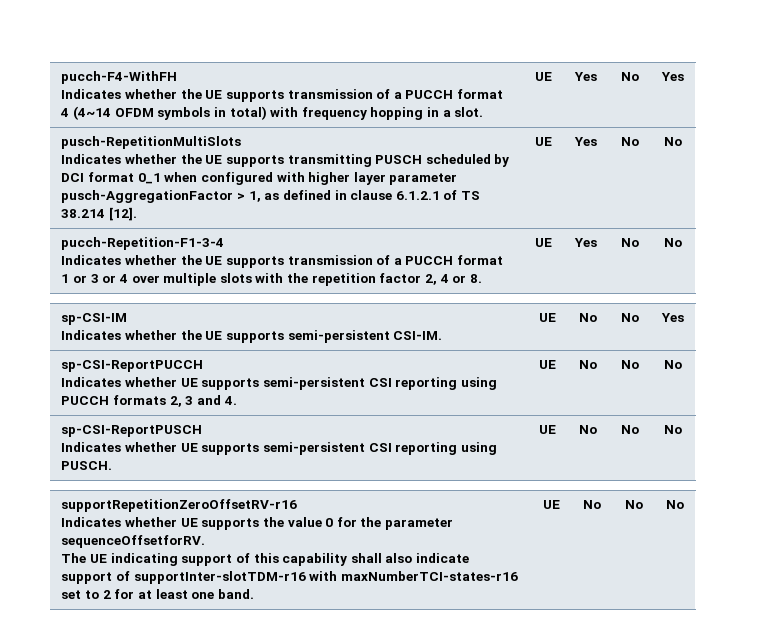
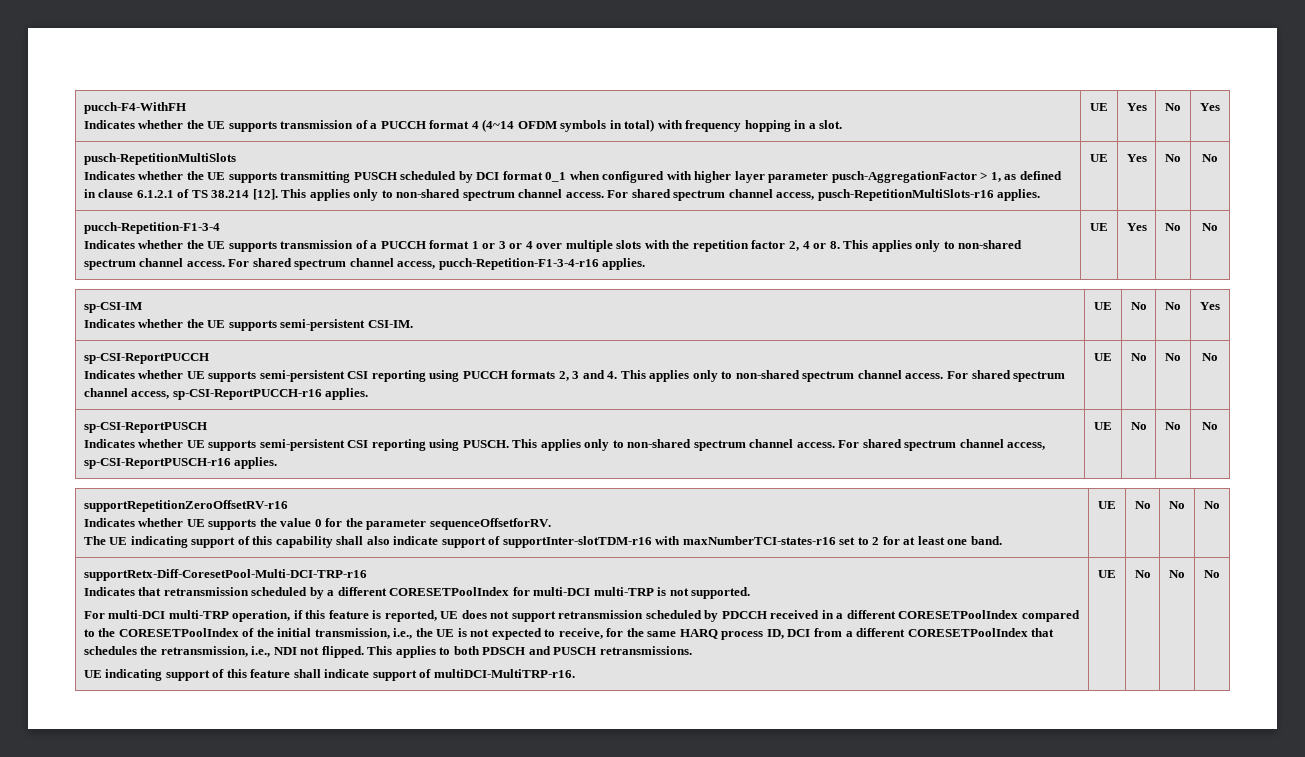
(137, 214) none -> [281,189,1041,201] This applies only to non-shared spectrum channel access. For shared spectrum channel access, pusch-RepetitionMultiSlots-r16 applies.
(482, 278) none -> [843,240,1023,252] [83,258,646,270] This applies only to non-shared spectrum channel access. For shared spectrum channel access, pucch-Repetition-F1-3-4-r16 applies.
(237, 400) none -> [620,370,1066,382] [83,388,369,400] This applies only to non-shared spectrum channel access. For shared spectrum channel access, sp-CSI-ReportPUCCH-r16 applies.
(113, 465) none -> [512,439,1046,451] [83,457,278,469] This applies only to non-shared spectrum channel access. For shared spectrum channel access, sp-CSI-ReportPUSCH-r16 applies.
(684, 504) none -> [83,569,367,581] [83,587,751,599] [83,610,1080,622] [83,628,1055,640] [83,646,692,658] [83,669,575,681] [1098,570,1116,578] [1134,570,1151,578] [1169,570,1185,578] [1204,570,1220,578] // supportRetx-Diff-CoresetPool-Multi-DCI-TRP-r16 // Indicates that retransmission scheduled by a different CORESETPoolIndex for multi-DCI multi-TRP is not supported. // For multi-DCI multi-TRP operation, if this feature is reported, UE does not support retransmission scheduled by PDCCH received in a different CORESETPoolIndex compared to the CORESETPoolIndex of the initial transmission, i.e., the UE is not expected to receive, for the same HARQ process ID, DCI from a different CORESETPoolIndex that schedules the retransmission, i.e., NDI not flipped. This applies to both PDSCH and PUSCH retransmissions. // UE indicating support of this feature shall indicate support of multiDCI-MultiTRP-r16. | UE | No | No | No

